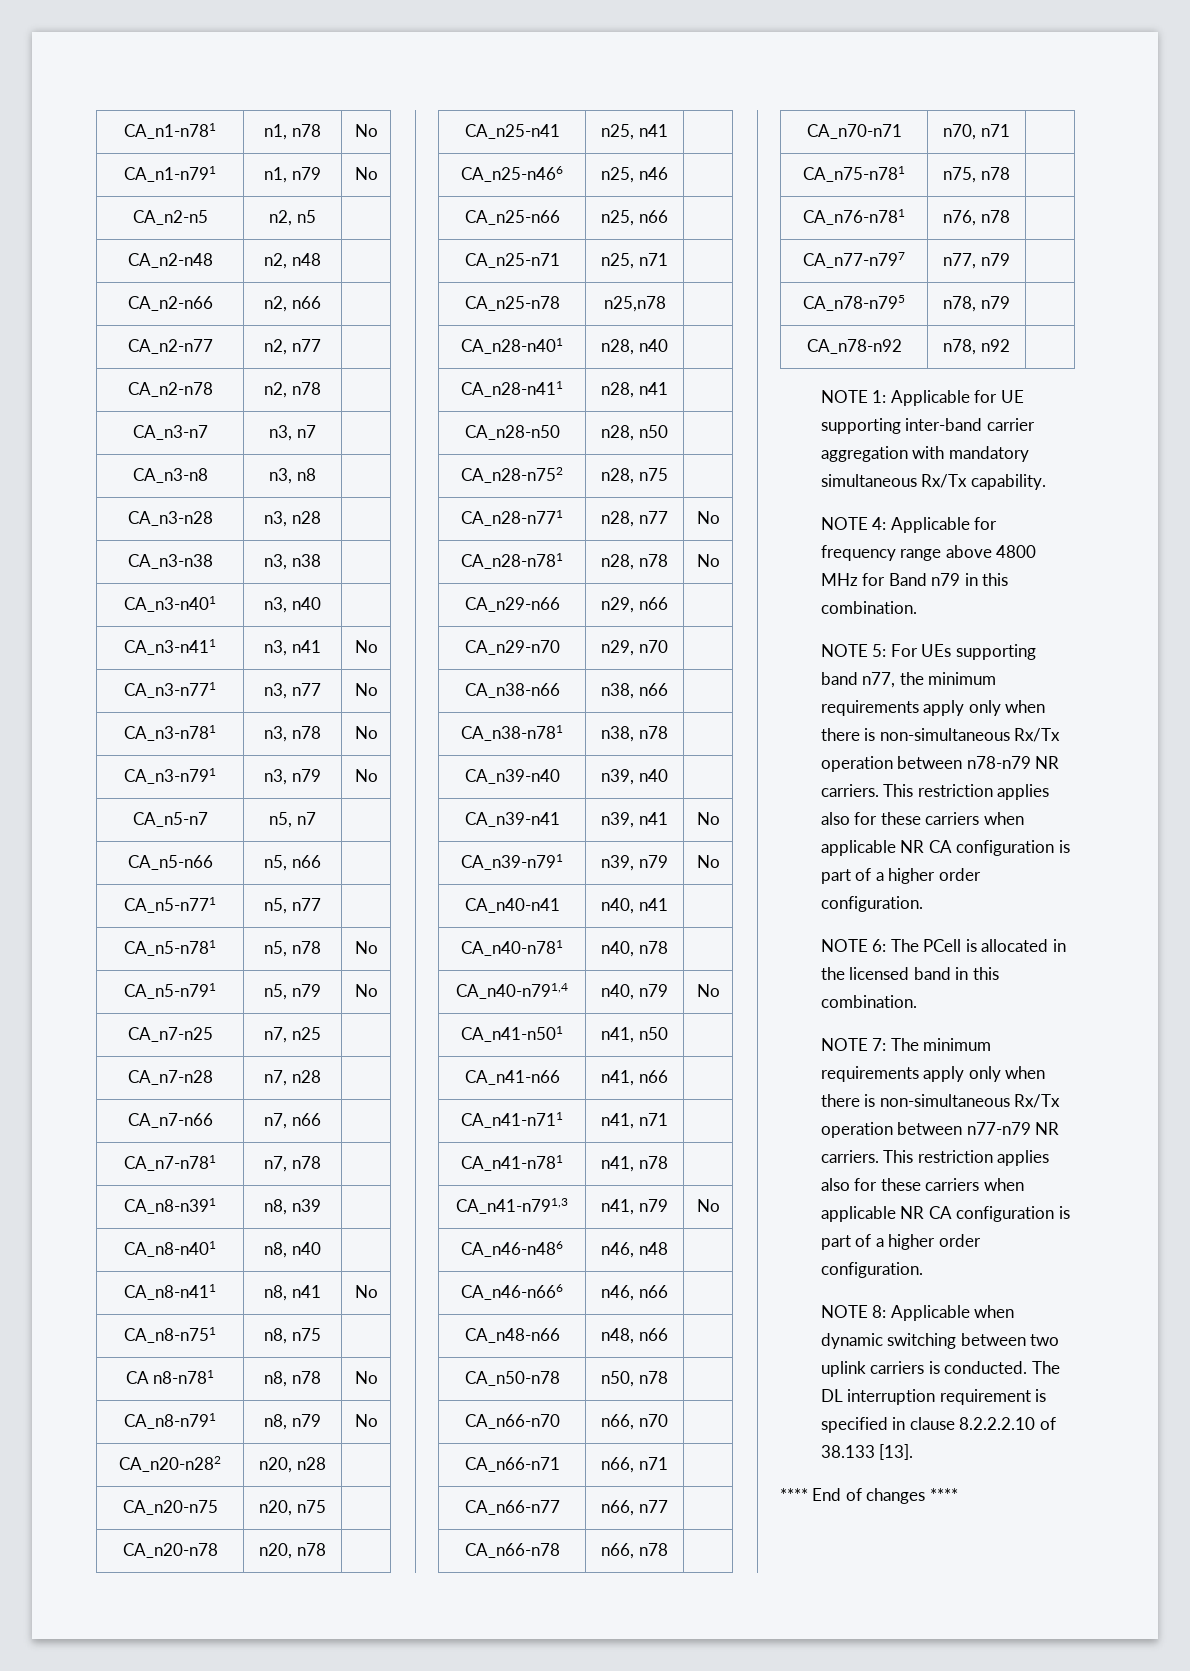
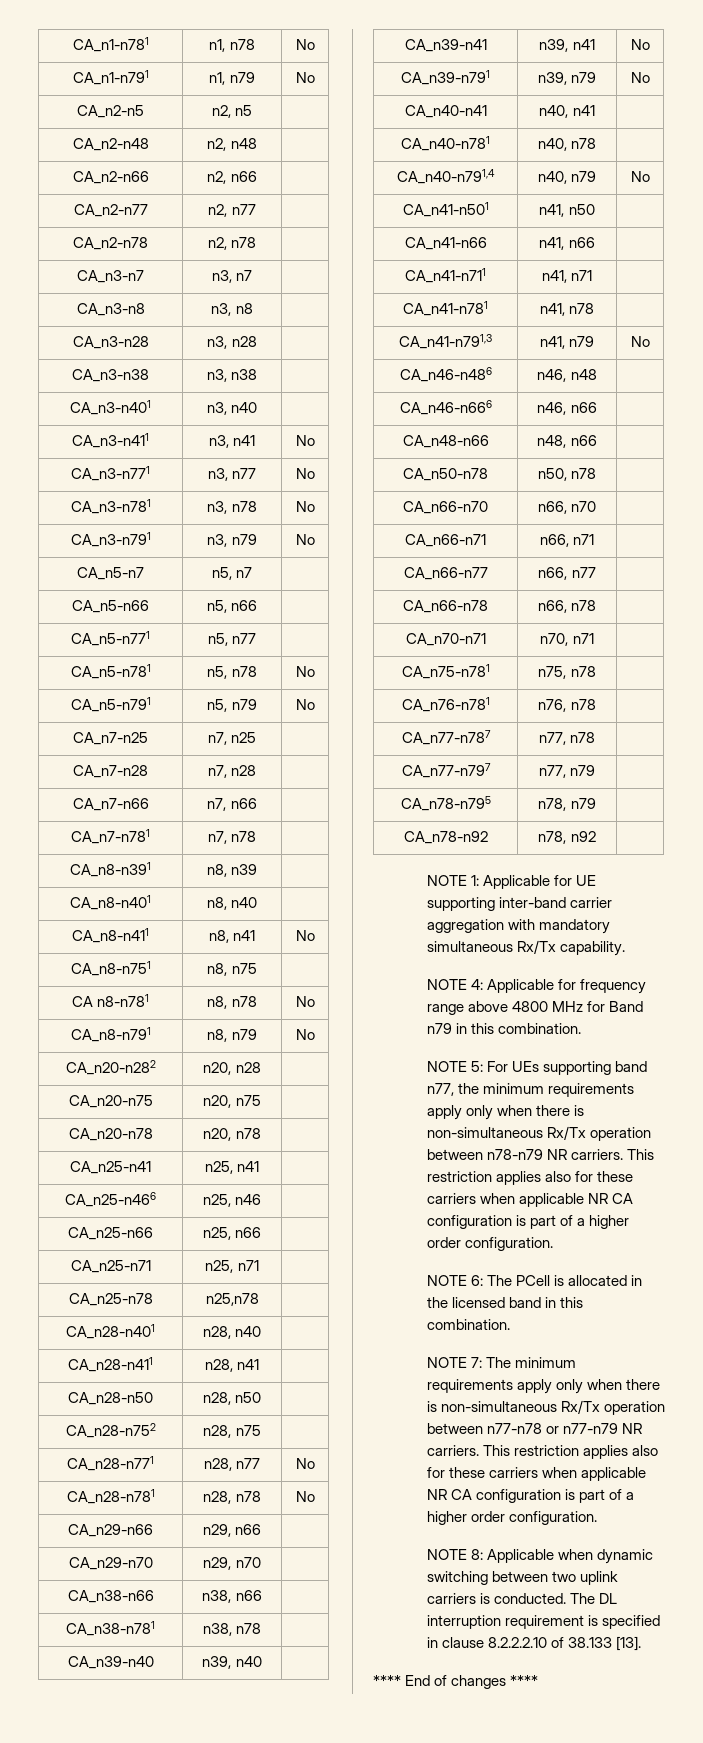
(1010, 216) none -> [401,730,491,745] [538,732,596,745] // CA_n77-n787 | n77, n78 |
(963, 1128) none -> [486,1423,559,1434] n77-n78 or

